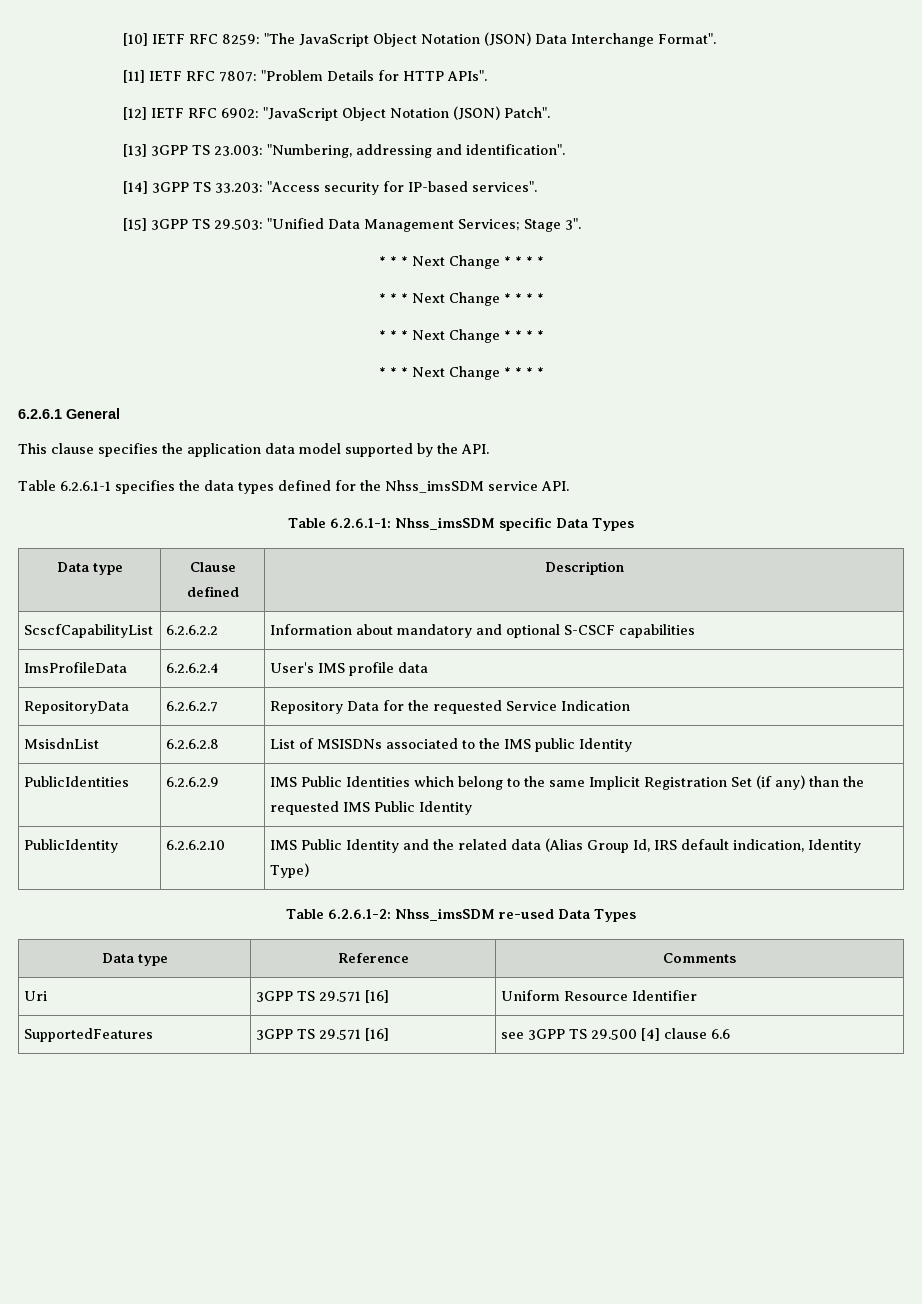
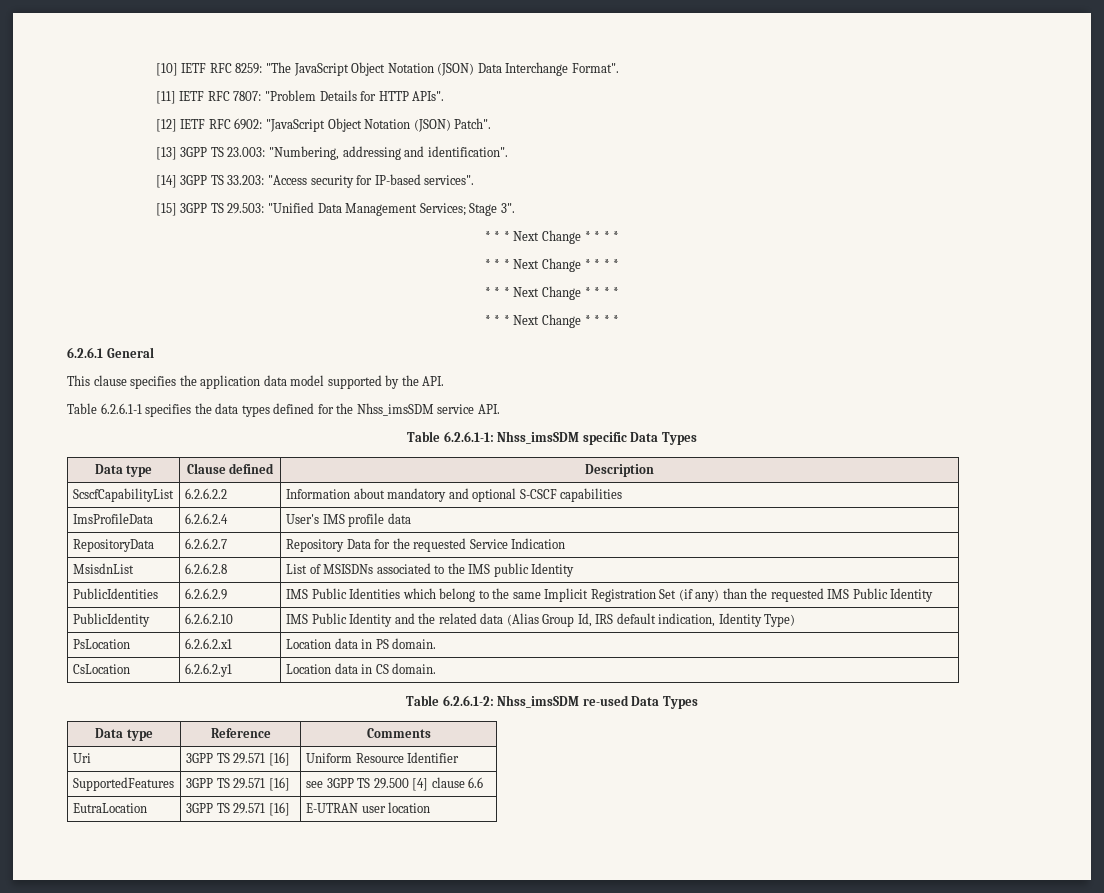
(310, 870) none -> [72,639,130,649] [184,638,232,649] [285,638,437,649] [72,664,130,674] [184,663,232,677] [285,663,437,674] // PsLocation | 6.2.6.2.x1 | Location data in PS domain. // CsLocation | 6.2.6.2.y1 | Location data in CS domain.
(731, 1034) none -> [72,803,147,813] [185,802,290,816] [305,802,431,813] // EutraLocation | 3GPP TS 29.571 [16] | E-UTRAN user location

